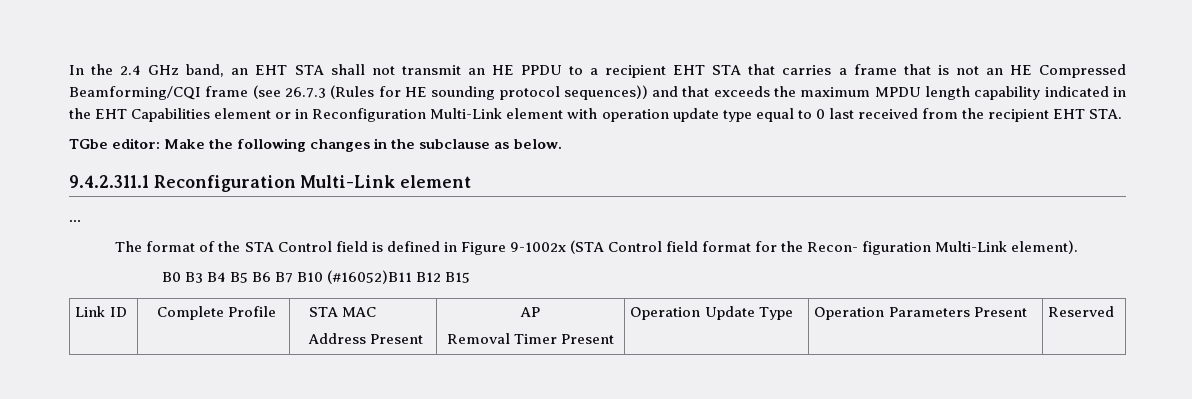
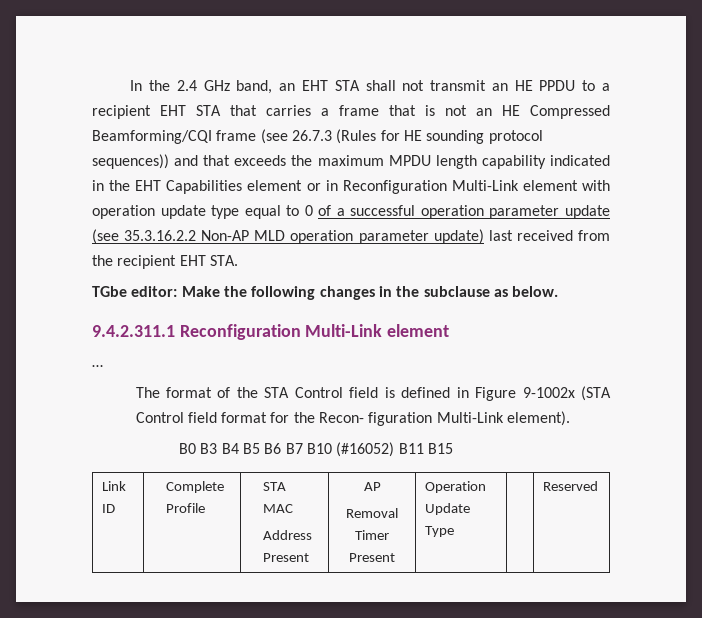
(825, 114) none -> [318,205,611,219] [92,229,484,244] of a successful operation parameter update (see 35.3.16.2.2 Non-AP MLD operation parameter update)
[326,270,441,284] (#16052)B11 B12 -> [336,442,424,457] (#16052) B11
[814,307,1027,320] Operation Parameters Present -> (454, 531) none

